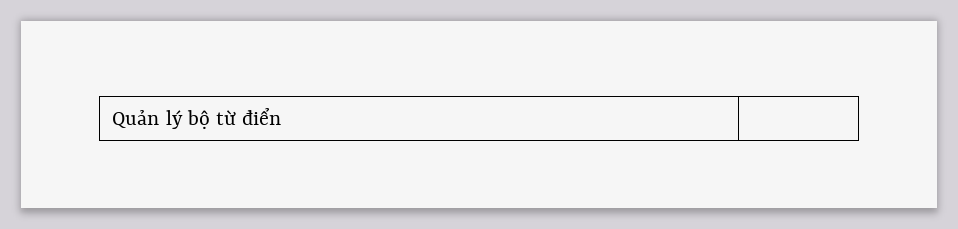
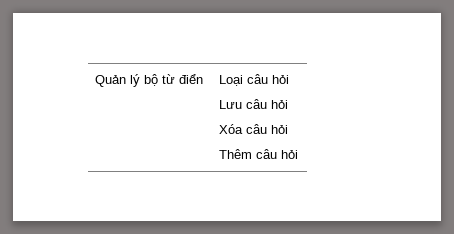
(282, 116) none -> [218,74,289,86] [218,99,288,109] [218,124,288,134] [218,149,298,159] Loại câu hỏi // Lưu câu hỏi // Xóa câu hỏi // Thêm câu hỏi

